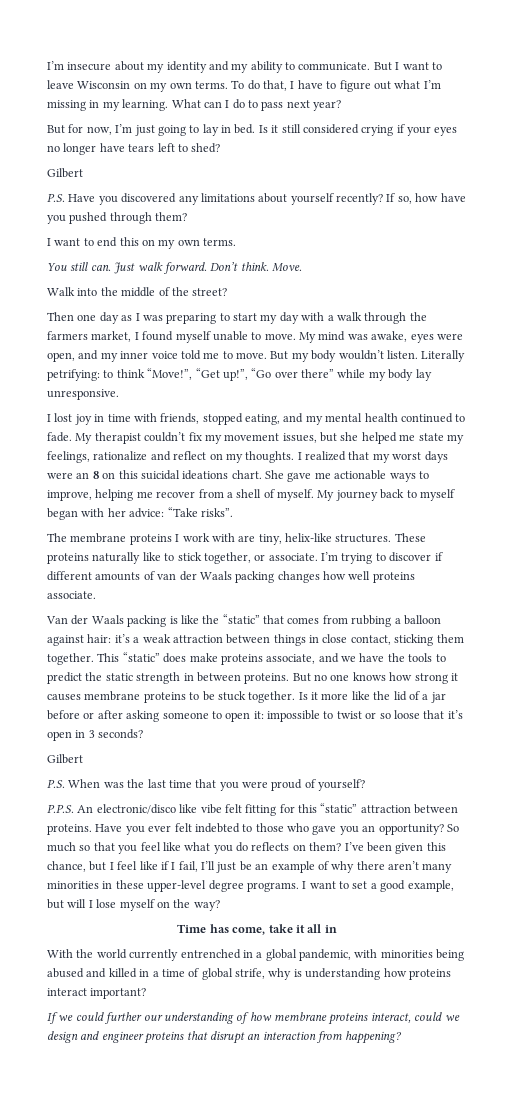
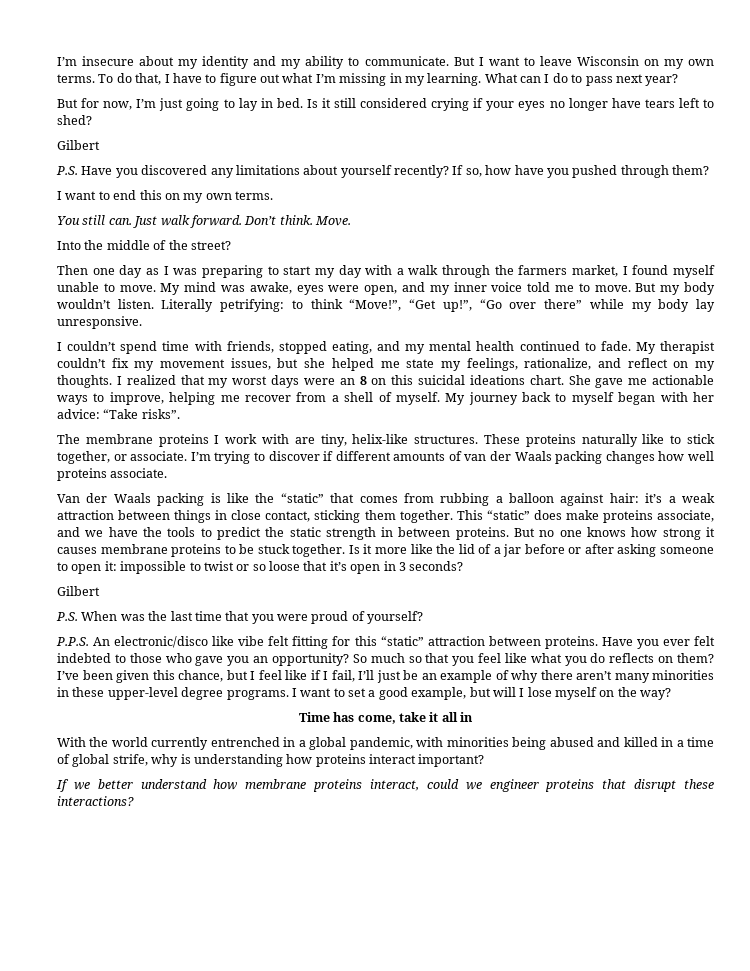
[47,287,98,296] Walk into -> [57,241,81,250] Into
[54,413,105,425] lost joy in -> [67,341,158,354] couldn’t spend
[93,451,148,461] rationalize -> [524,358,592,370] rationalize,
[75,1012,250,1024] could further our understanding of -> [97,779,207,789] better understand
[47,1031,100,1043] design and -> (482, 786) none
[247,1031,403,1044] an interaction from happening? -> [684,779,714,789] [57,796,134,806] these interactions?

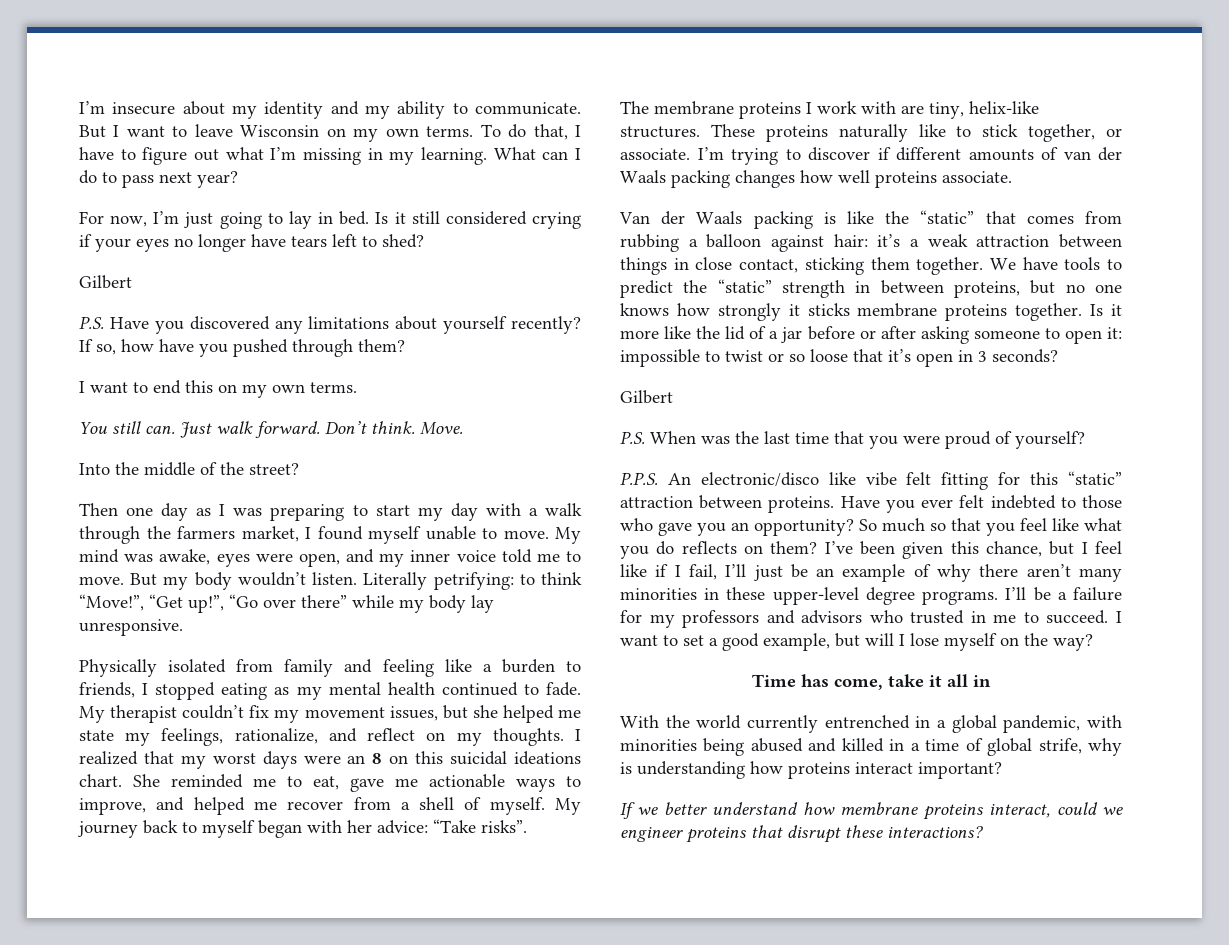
[57,98,100,108] But for -> [79,211,104,224] For
[57,341,400,354] I couldn’t spend time with friends, stopped eating, and -> [79,659,581,677] [79,682,290,700] Physically isolated from family and feeling like a burden to friends, I stopped eating as
(591, 380) none -> [171,774,339,790] reminded me to eat,
[169,392,216,405] helping -> [156,797,245,815] and helped
[456,510,714,523] [57,527,162,537] This “static” does make proteins associate, and we have the -> [989,257,1058,270] We have
[289,527,321,537] static -> [717,279,772,293] “static”
[455,527,536,540] proteins. But -> [954,280,1056,298] proteins, but
[662,527,715,540] [57,544,290,557] strong it causes membrane proteins to be stuck -> [717,303,1008,321] strongly it sticks membrane proteins
(289, 695) none -> [1005,587,1122,601] [620,610,1109,628] I’ll be a failure for my professors and advisors who trusted in me to succeed.

